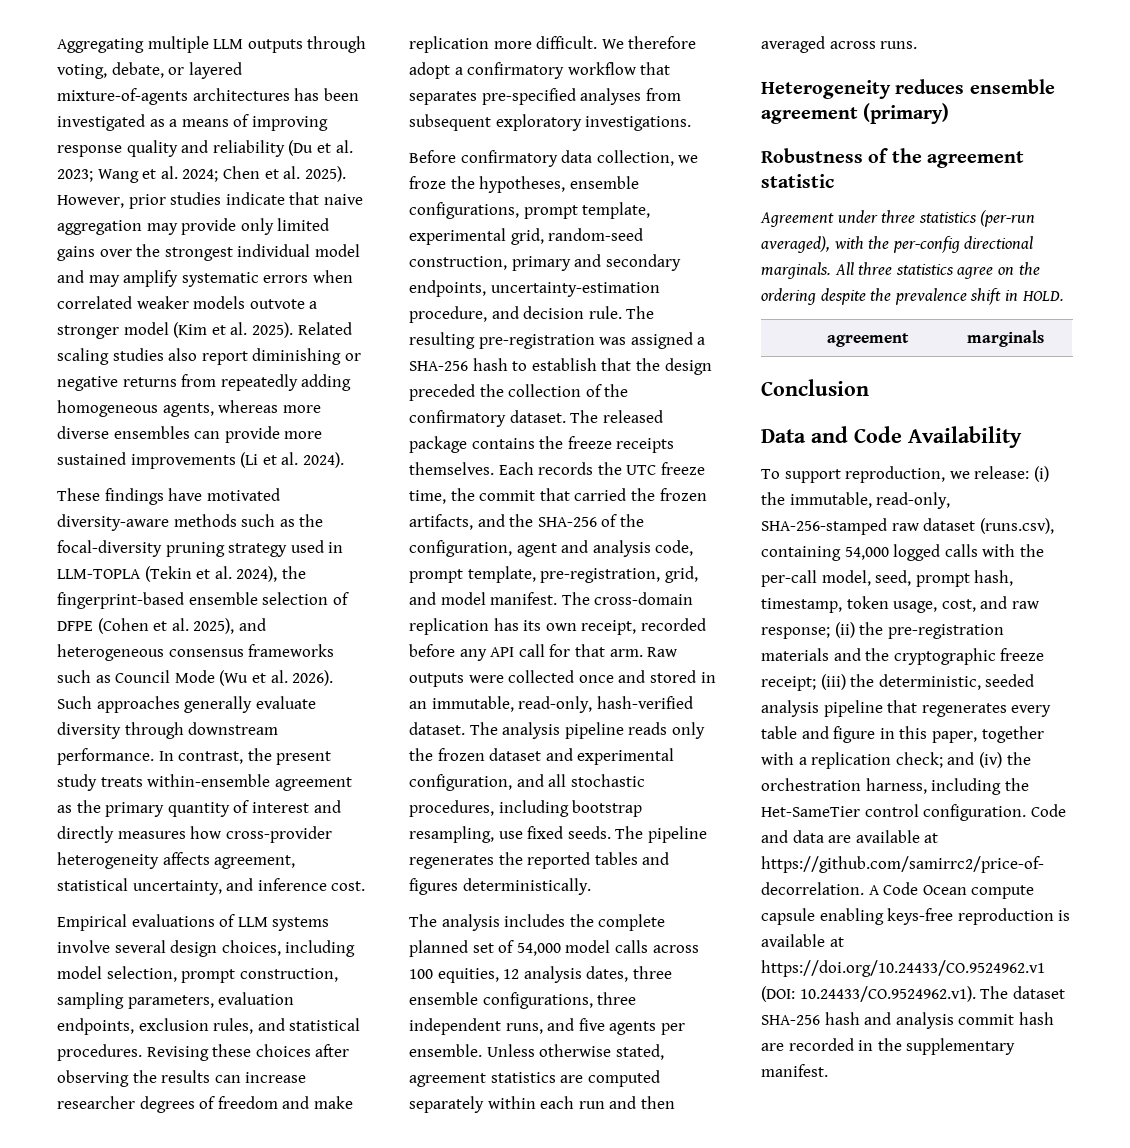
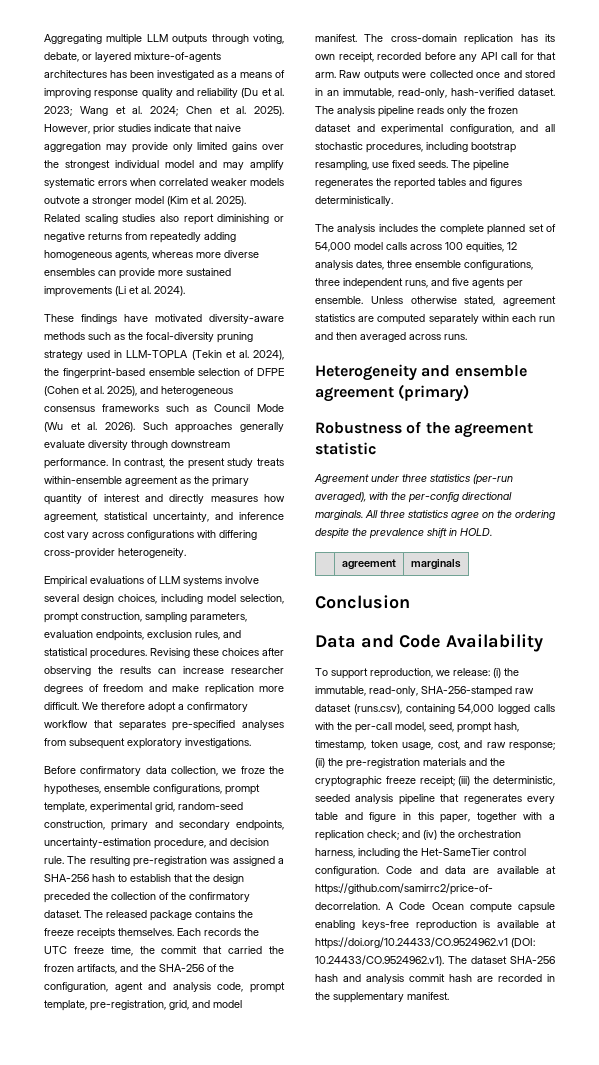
[225,826,332,843] [57,852,210,869] cross-provider heterogeneity affects -> (285, 498) none
[331,881,366,891] cost. -> [44,530,257,540] [44,548,186,559] cost vary across configurations with differing cross-provider heterogeneity.
[895,79,965,94] reduces -> [421,365,451,377] and

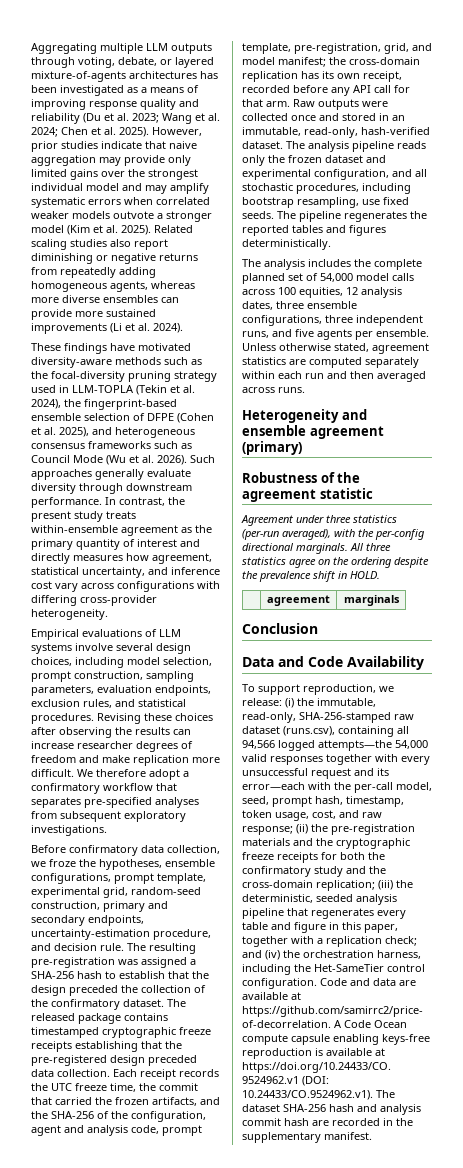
[238,910,253,918] [44,928,201,939] the freeze receipts themselves. Each -> [31,1027,211,1038] [31,1041,182,1052] [31,1055,197,1066] [31,1069,176,1080] timestamped cryptographic freeze receipts establishing that the pre-registered design preceded data collection. Each receipt
[315,34,384,42] manifest. The -> [278,57,346,67] manifest; the
[458,704,555,714] 54,000 logged calls -> [397,726,409,734] [242,740,428,751] [242,754,430,765] [242,768,389,779] [242,782,305,790] all 94,566 logged attempts—the 54,000 valid responses together with every unsuccessful request and its error—each
[419,776,455,787] receipt; -> [277,852,385,863] [242,866,386,877] [242,880,375,891] receipts for both the confirmatory study and the cross-domain replication;

